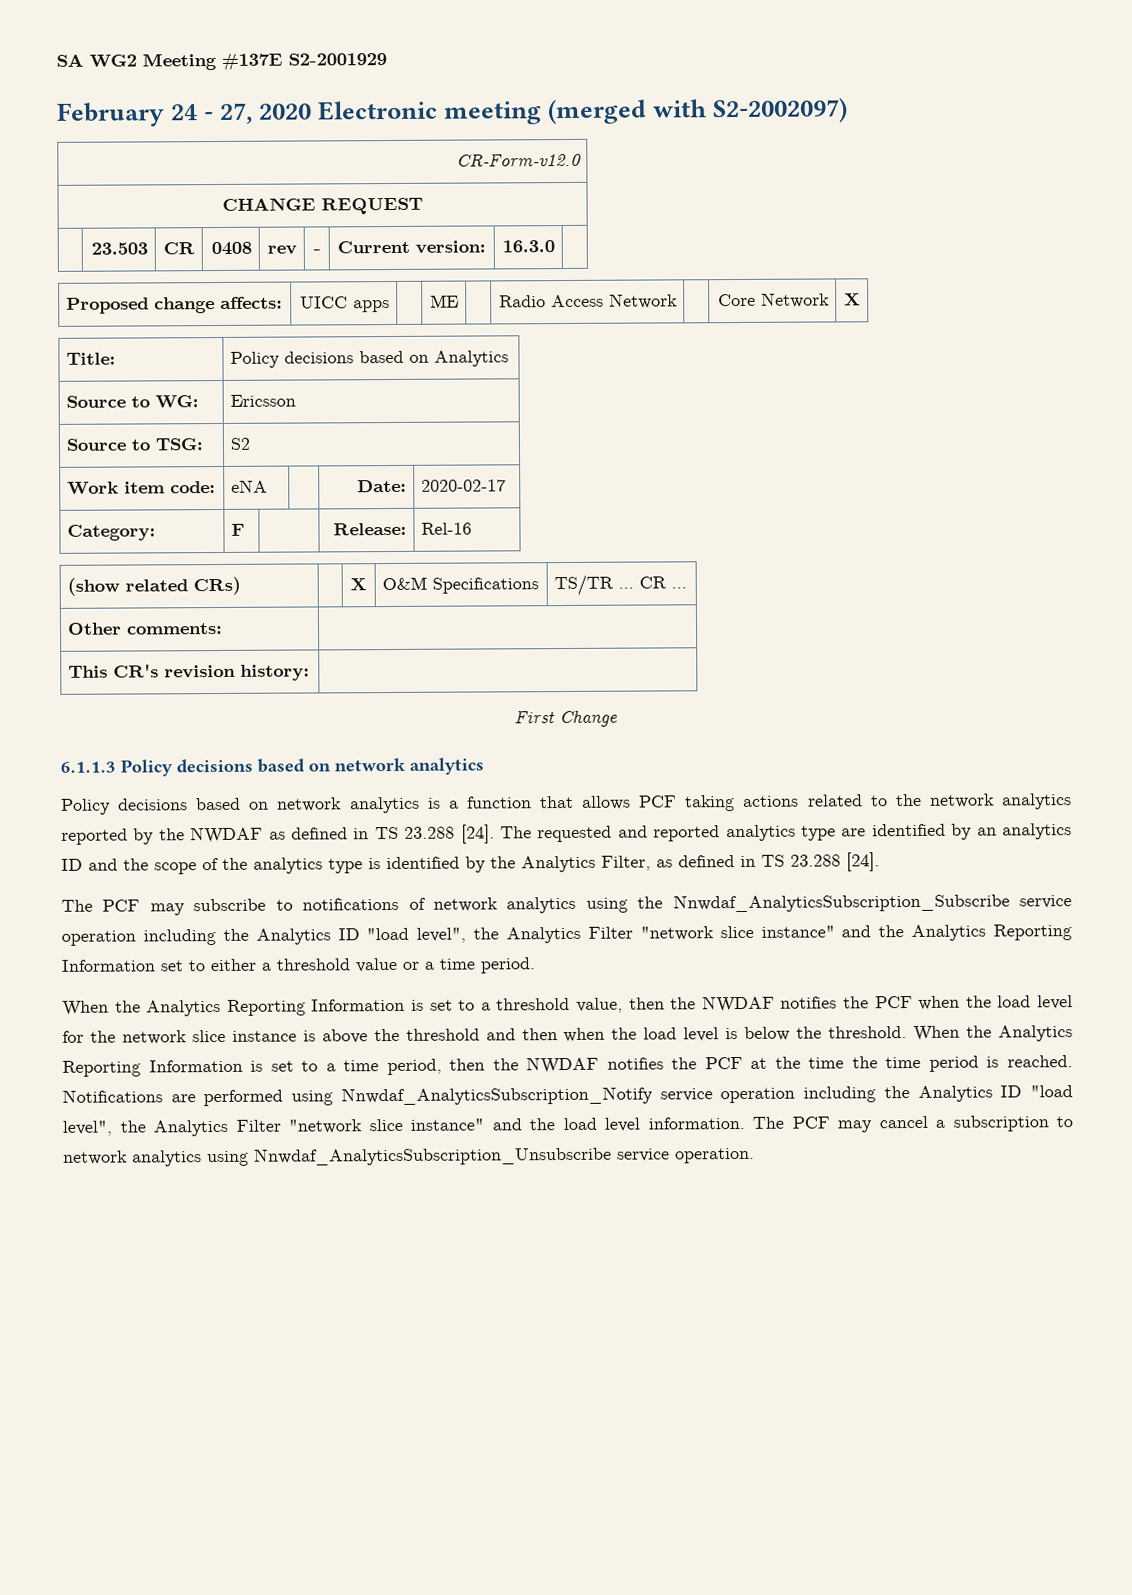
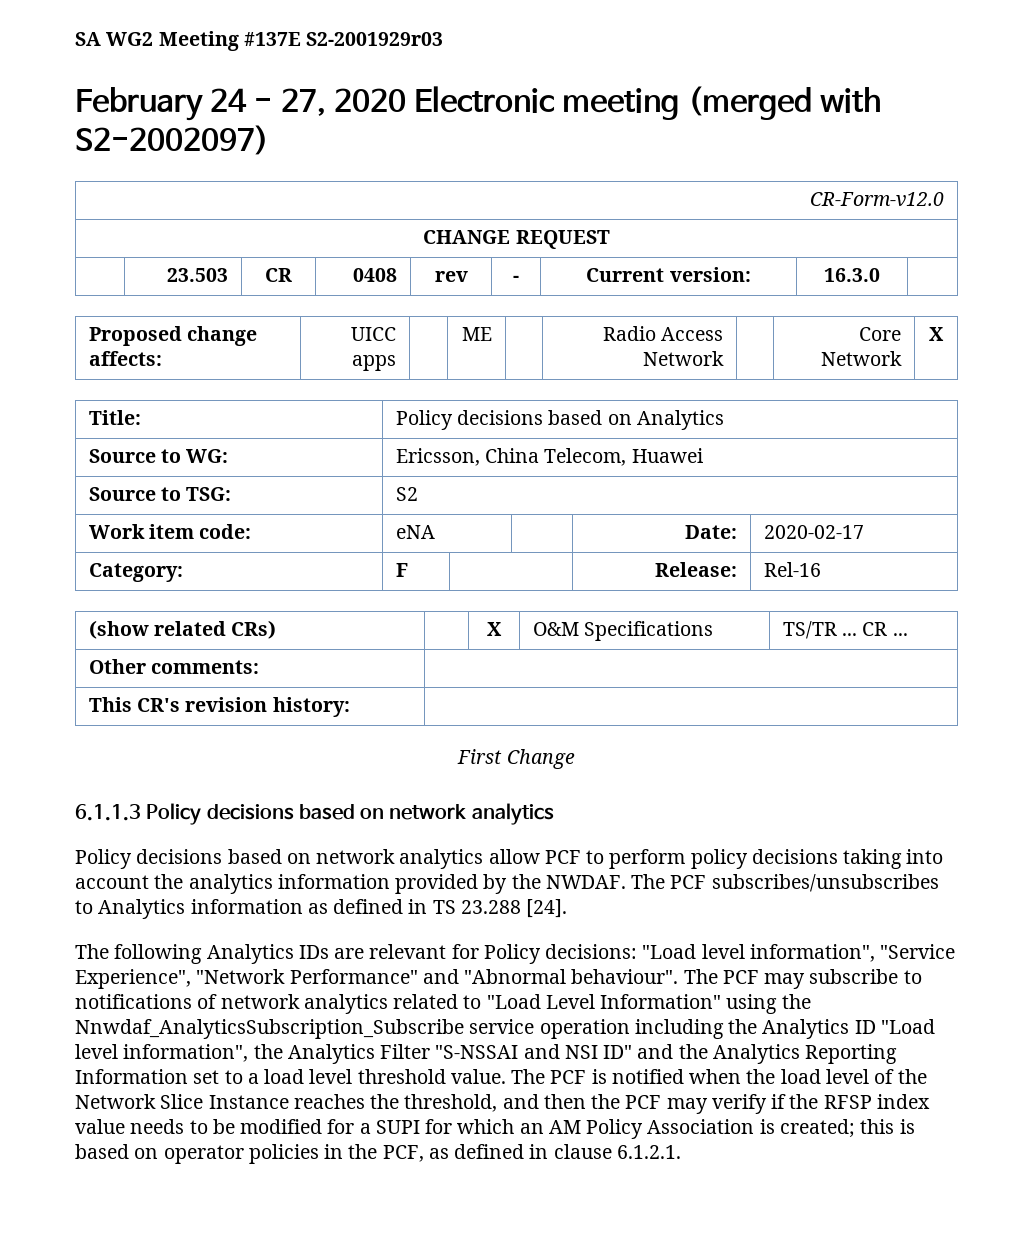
[288,53,387,66] S2-2001929 -> [306,32,444,46] S2-2001929r03
[229,394,296,407] Ericsson -> [395,448,703,466] Ericsson, China Telecom, Huawei
[426,793,1072,812] [61,823,1072,845] [61,855,651,875] is a function that allows PCF taking actions related to the network analytics reported by the NWDAF as defined in TS 23.288 [24]. The requested and reported analytics type are identified by an analytics ID and the scope of the analytics type is identified by the Analytics Filter, -> [488,849,944,869] [75,874,939,894] [75,899,303,919] allow PCF to perform policy decisions taking into account the analytics information provided by the NWDAF. The PCF subscribes/unsubscribes to Analytics information
(93, 905) none -> [114,944,956,964] [75,969,718,989] following Analytics IDs are relevant for Policy decisions: "Load level information", "Service Experience", "Network Performance" and "Abnormal behaviour". The
(577, 905) none -> [393,994,722,1009] related to "Load Level Information"
[366,925,835,944] "load level", the Analytics Filter "network slice instance" -> [880,1019,935,1034] [75,1044,633,1064] "Load level information", the Analytics Filter "S-NSSAI and NSI ID"
[210,957,536,974] [62,995,1074,1017] [62,1025,1074,1045] [62,1055,1073,1077] [62,1085,1073,1107] [62,1115,1073,1137] [63,1146,755,1167] either a threshold value or a time period. // When the Analytics Reporting Information is set to a threshold value, then the NWDAF notifies the PCF when the load level for the network slice instance is above the threshold and then when the load level is below the threshold. When the Analytics Reporting Information is set to a time period, then the NWDAF notifies the PCF at the time the time period is reached. Notifications are performed using Nnwdaf_AnalyticsSubscription_Notify service operation including the Analytics ID "load level", the Analytics Filter "network slice instance" and the load level information. The PCF may cancel a subscription to network analytics using Nnwdaf_AnalyticsSubscription_Unsubscribe service operation. -> [247,1069,927,1084] [75,1094,930,1114] [75,1119,915,1139] [75,1144,681,1164] a load level threshold value. The PCF is notified when the load level of the Network Slice Instance reaches the threshold, and then the PCF may verify if the RFSP index value needs to be modified for a SUPI for which an AM Policy Association is created; this is based on operator policies in the PCF, as defined in clause 6.1.2.1.

